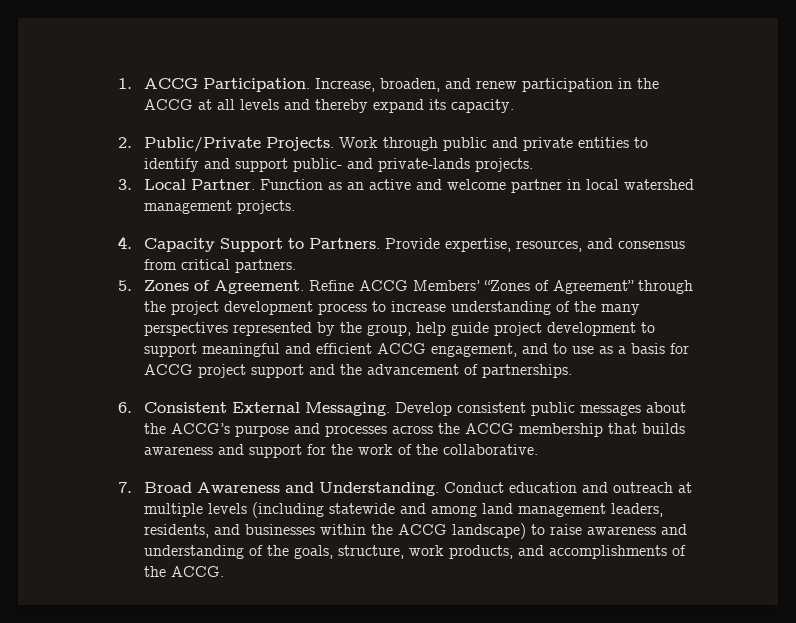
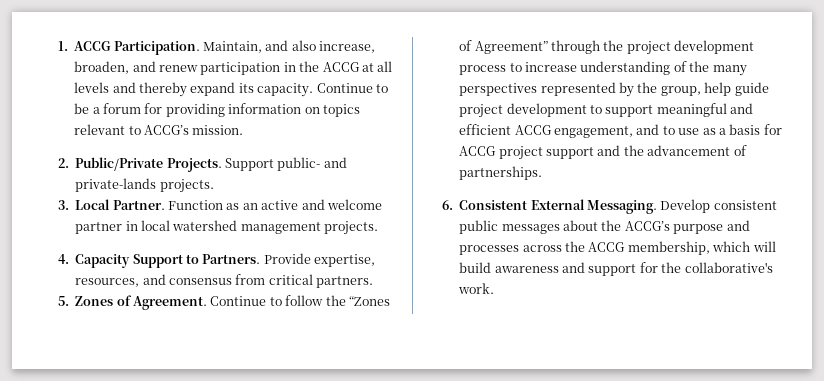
[314,78,375,92] Increase, -> [203,40,376,53] Maintain, and also increase,
[118,136,648,152] [143,158,288,172] // 2. Public/Private Projects. Work through public and private entities to identify and support -> [316,83,388,93] [74,103,360,117] [74,124,244,135] [58,157,275,172] Continue to be a forum for providing information on topics relevant to ACCG’s mission. // 2. Public/Private Projects. Support
[308,280,480,291] Refine ACCG Members’ -> [210,295,346,306] Continue to follow the
[518,423,685,437] membership that builds -> [627,241,776,255] [459,262,492,273] membership, which will build
[357,444,538,455] [118,482,692,496] [143,502,663,518] [143,523,687,539] [143,545,686,559] [143,566,224,577] work of the collaborative. // 7. Broad Awareness and Understanding. Conduct education and outreach at multiple levels (including statewide and among land management leaders, residents, and businesses within the ACCG landscape) to raise awareness and understanding of the goals, structure, work products, and accomplishments of the ACCG. -> [684,262,773,273] [458,283,495,294] collaborative's work.

